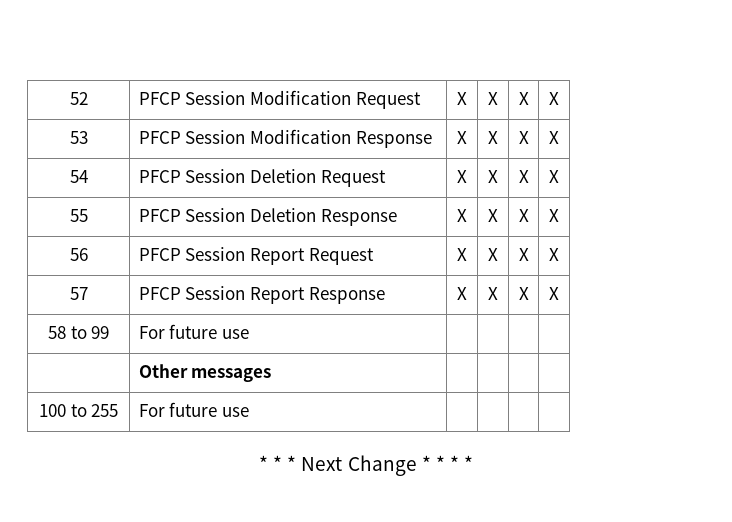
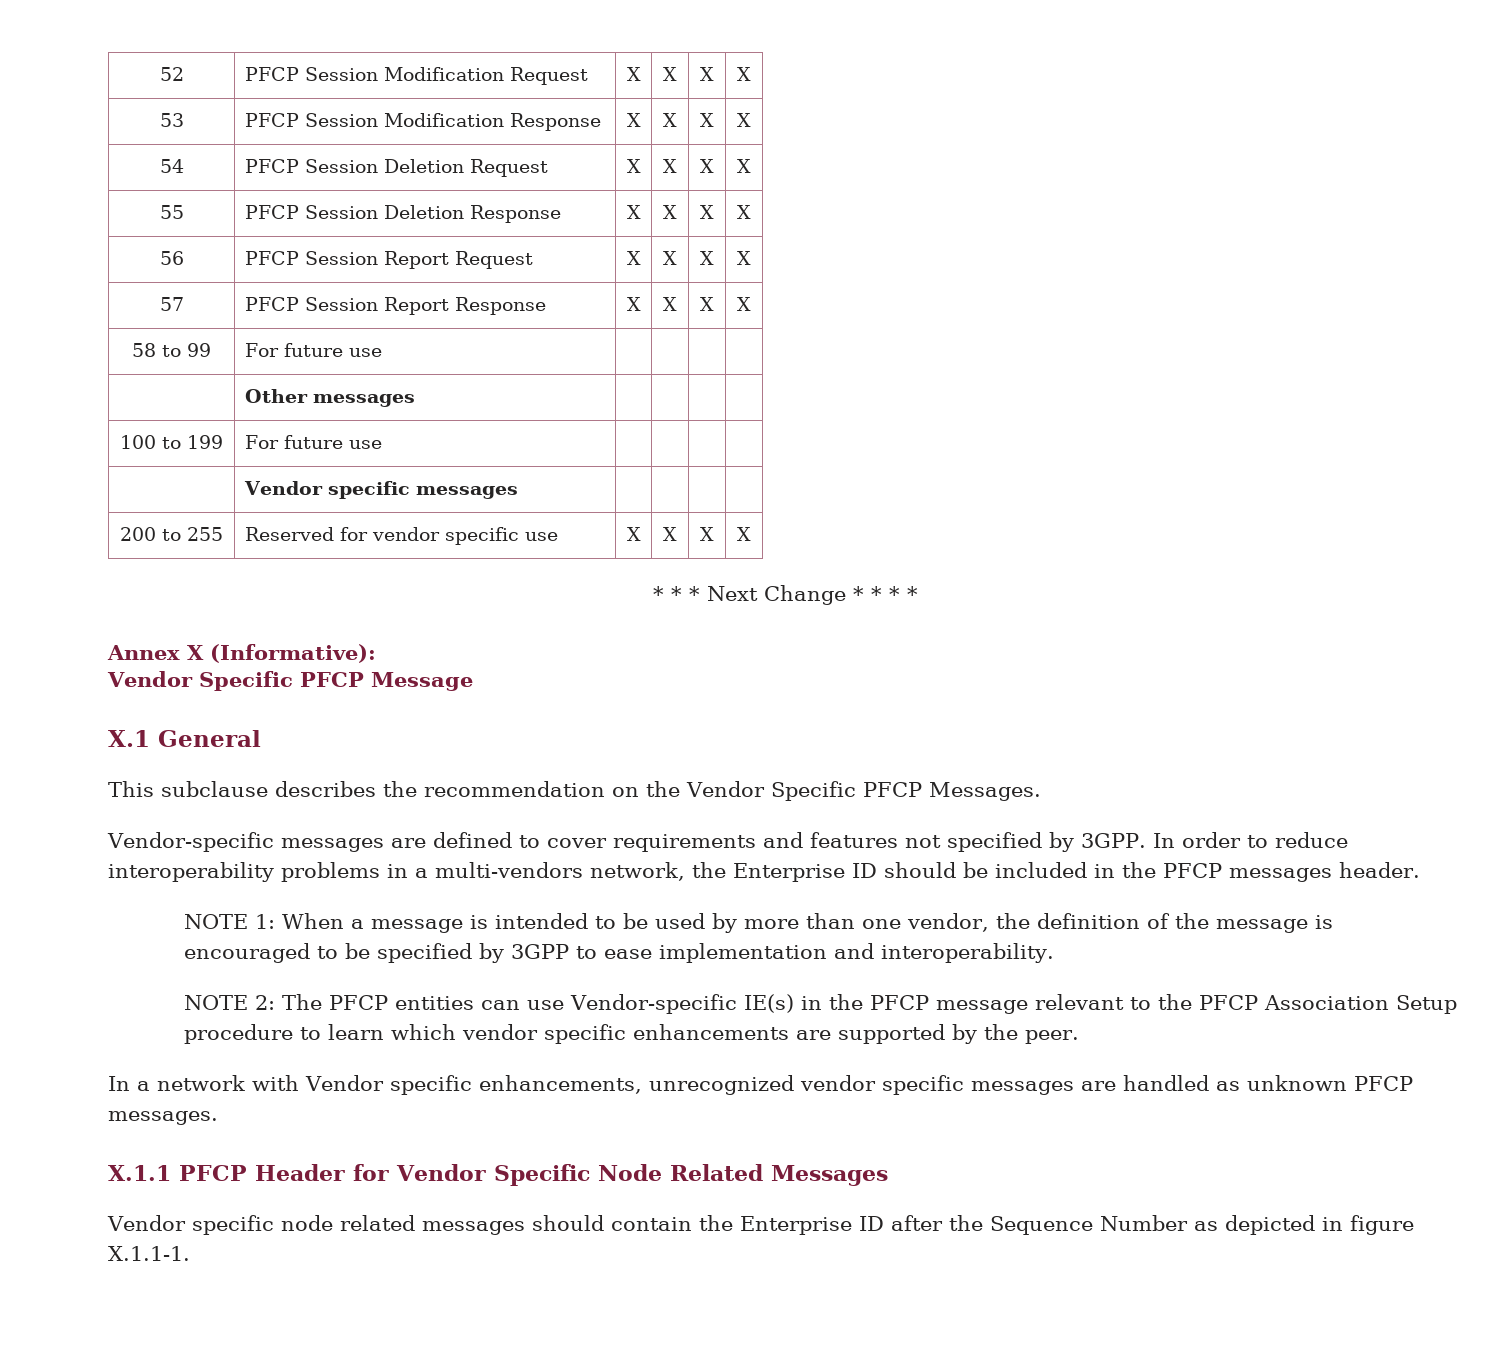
[91,404,119,417] [138,402,249,417] 255 | For future use | | | | -> [187,435,223,449] [244,435,382,449] [243,481,518,499] [120,527,223,541] [244,527,558,545] [626,527,641,541] [663,527,677,541] [700,527,714,541] [737,527,751,541] 199 | For future use | | | | // | Vendor specific messages | | | | // 200 to 255 | Reserved for vendor specific use | X | X | X | X
(474, 463) none -> [107,644,376,663] [107,671,473,691] [108,730,261,747] [108,781,1041,801] [107,832,1348,852] [108,862,1420,882] [183,913,1333,933] [183,943,1054,963] [183,994,1457,1014] [183,1024,1079,1044] [108,1075,1413,1095] [108,1111,218,1125] [108,1164,888,1186] [107,1215,1414,1235] [108,1246,190,1261] // Annex X (Informative): // Vendor Specific PFCP Message // X.1 General // This subclause describes the recommendation on the Vendor Specific PFCP Messages. // Vendor-specific messages are defined to cover requirements and features not specified by 3GPP. In order to reduce interoperability problems in a multi-vendors network, the Enterprise ID should be included in the PFCP messages header. // NOTE 1: When a message is intended to be used by more than one vendor, the definition of the message is encouraged to be specified by 3GPP to ease implementation and interoperability. // NOTE 2: The PFCP entities can use Vendor-specific IE(s) in the PFCP message relevant to the PFCP Association Setup procedure to learn which vendor specific enhancements are supported by the peer. // In a network with Vendor specific enhancements, unrecognized vendor specific messages are handled as unknown PFCP messages. // X.1.1 PFCP Header for Vendor Specific Node Related Messages // Vendor specific node related messages should contain the Enterprise ID after the Sequence Number as depicted in figure X.1.1-1.

